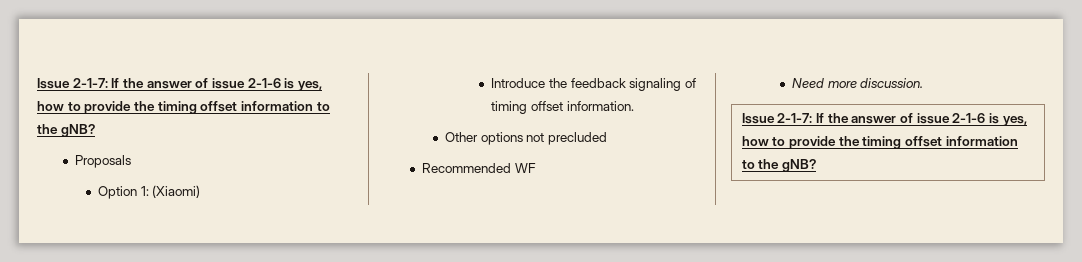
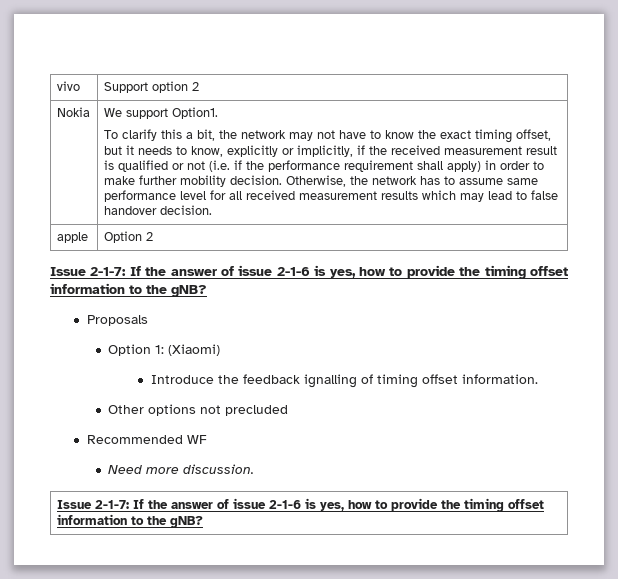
(37, 83) none -> [56,81,80,91] [103,81,199,93] [56,107,90,117] [103,107,218,119] [103,129,551,143] [103,145,557,157] [103,160,544,172] [103,175,538,187] [103,190,558,202] [103,205,212,215] [56,232,88,243] [103,231,153,243] vivo | Support option 2 // Nokia | We support Option1. // To clarify this a bit, the network may not have to know the exact timing offset, but it needs to know, explicitly or implicitly, if the received measurement result is qualified or not (i.e. if the performance requirement shall apply) in order to make further mobility decision. Otherwise, the network has to assume same performance level for all received measurement results which may lead to false handover decision. // apple | Option 2 //
[629,78,682,91] signaling -> [303,374,357,388] ignalling

